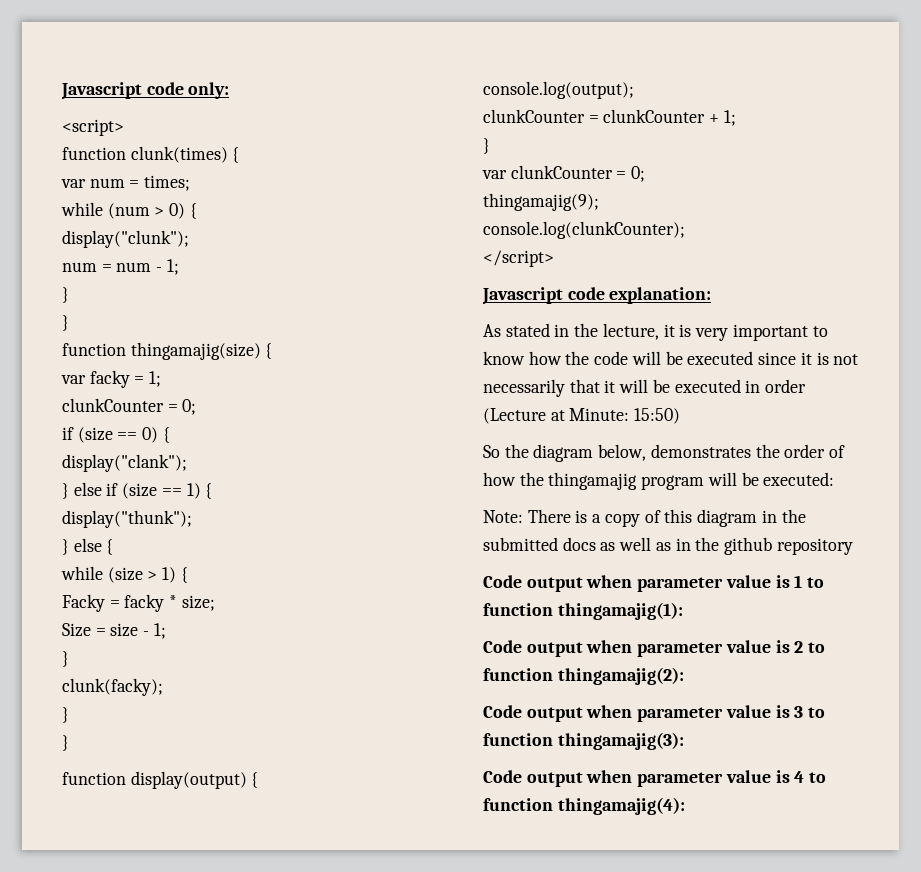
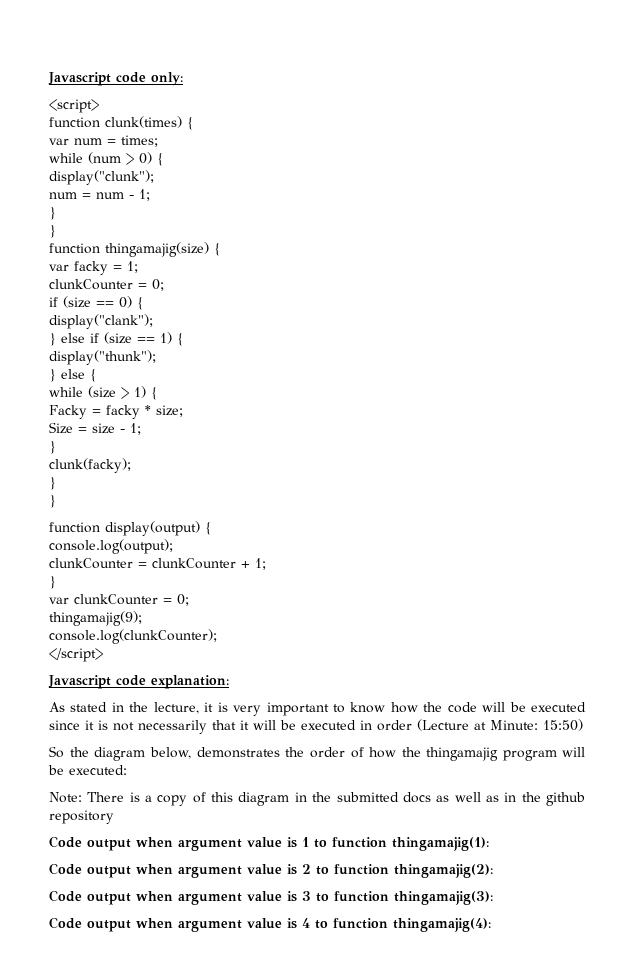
[637,577,724,592] parameter -> [178,839,242,851] argument
[637,642,724,657] parameter -> [178,866,242,878] argument
[637,707,724,722] parameter -> [178,893,242,905] argument
[637,772,724,787] parameter -> [178,920,242,932] argument

